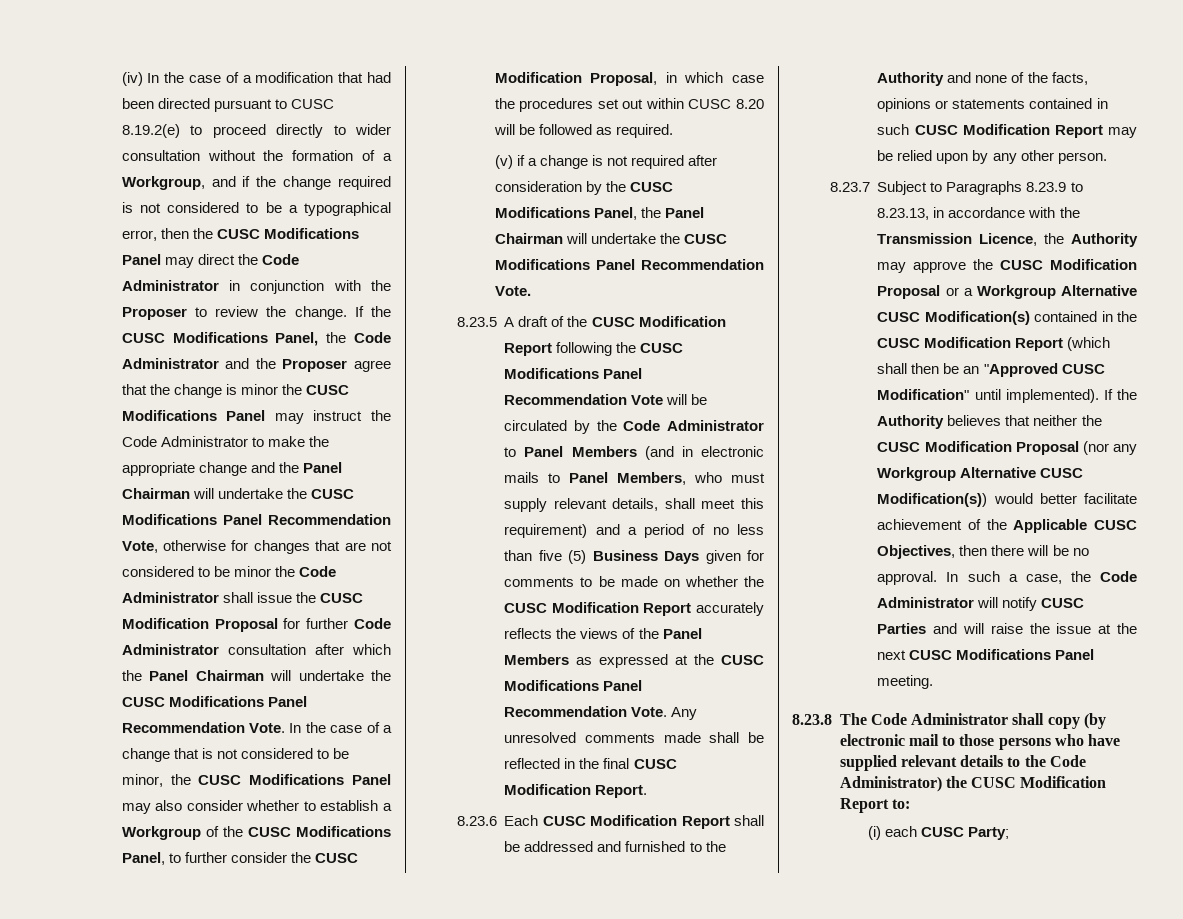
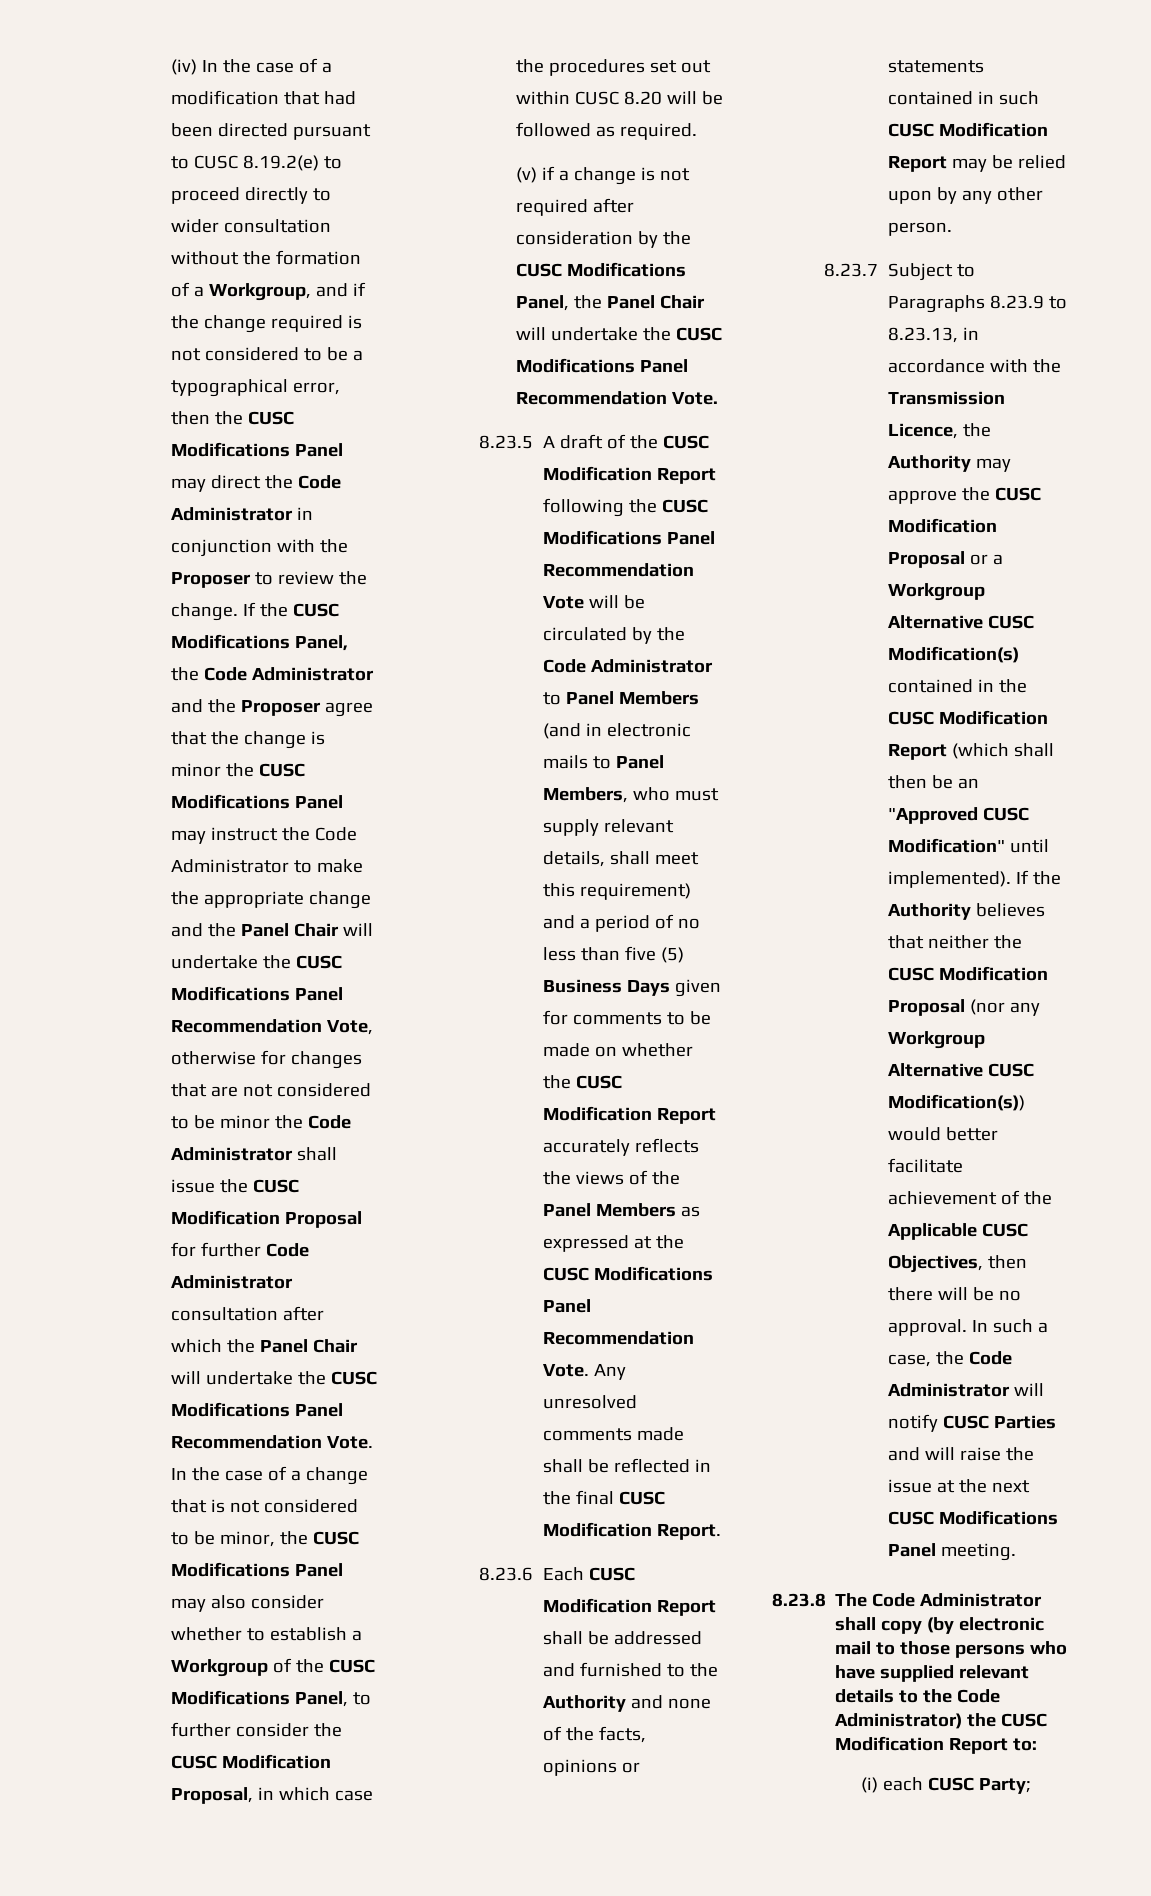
[121,488,190,499] Chairman -> [294,923,340,937] Chair
[195,670,264,681] Chairman -> [313,1339,359,1353] Chair
[494,233,563,244] Chairman -> [660,295,706,309] Chair

